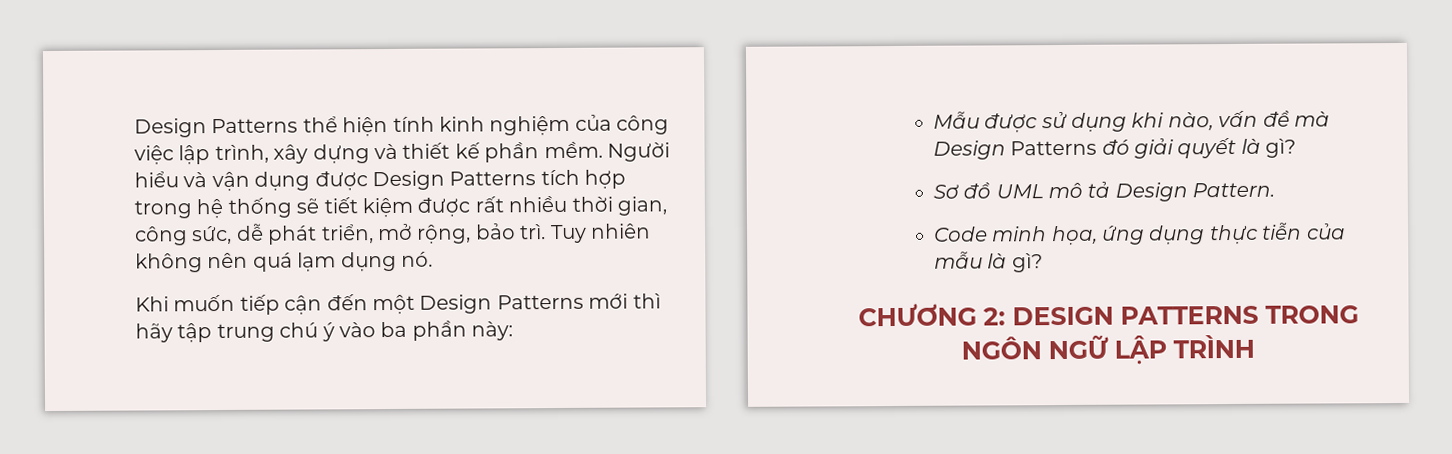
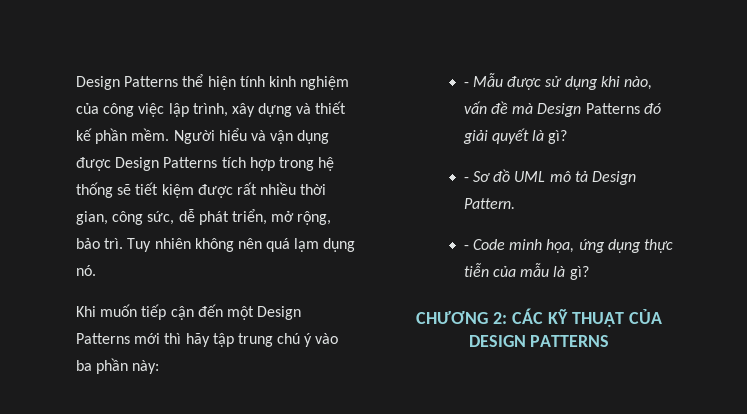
(514, 331) none -> [463,82,469,87] -
(1297, 148) none -> [463,177,469,182] -
(1276, 190) none -> [463,245,469,250] -
[1011,305,1359,326] [961,334,1255,365] DESIGN PATTERNS TRONG NGÔN NGỮ LẬP TRÌNH -> [512,308,662,327] [468,335,610,347] CÁC KỸ THUẬT CỦA DESIGN PATTERNS

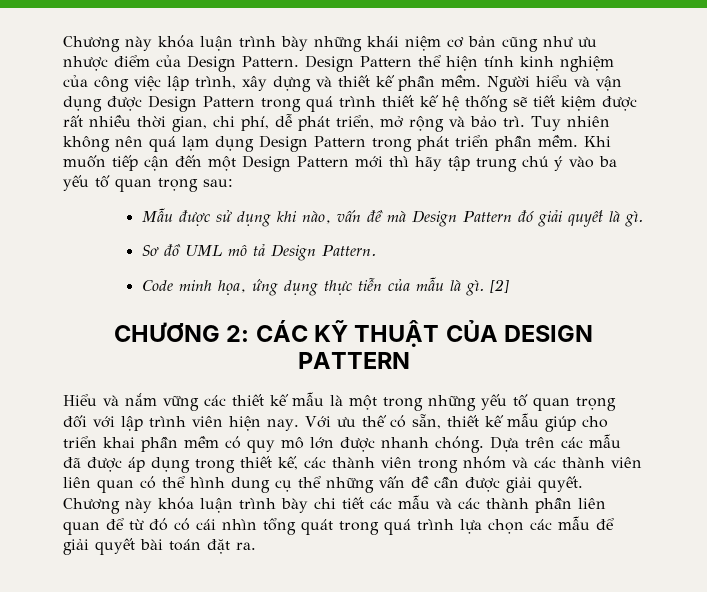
[76,76,179,90] Design Patterns -> [63,35,597,52] [63,55,412,72] Chương này khóa luận trình bày những khái niệm cơ bản cũng như ưu nhược điểm của Design Pattern. Design Pattern
[163,157,314,171] Patterns tích hợp trong -> [203,95,439,112] Pattern trong quá trình thiết kế
[112,211,175,225] công sức, -> [213,116,269,131] chi phí,
[297,211,332,225] rộng, -> [409,116,465,132] rộng và
[76,265,96,276] nó. // -> [259,135,578,152] Design Pattern trong phát triển phần mềm.
[76,333,130,344] Patterns -> [297,156,349,167] Pattern
[96,358,160,374] [463,82,469,87] phần này: // - -> [63,175,233,192] yếu tố quan trọng sau: //
[585,103,640,114] Patterns -> [462,211,512,222] Pattern
[548,130,568,144] [463,177,469,182] gì? // - -> [624,211,643,227] gì. //
[463,245,469,250] - -> (376, 250) none
[569,266,589,280] gì? -> [465,279,509,296] gì. [2]
[530,335,610,347] PATTERNS -> [297,352,410,369] [63,392,616,411] [63,413,608,432] [63,434,621,453] [63,456,642,473] [63,476,583,493] [63,495,606,514] [63,516,614,535] [63,538,256,555] PATTERN // Hiểu và nắm vững các thiết kế mẫu là một trong những yếu tố quan trọng đối với lập trình viên hiện nay. Với ưu thế có sẵn, thiết kế mẫu giúp cho triển khai phần mềm có quy mô lớn được nhanh chóng. Dựa trên các mẫu đã được áp dụng trong thiết kế, các thành viên trong nhóm và các thành viên liên quan có thể hình dung cụ thể những vấn đề cần được giải quyết. Chương này khóa luận trình bày chi tiết các mẫu và các thành phần liên quan để từ đó có cái nhìn tổng quát trong quá trình lựa chọn các mẫu để giải quyết bài toán đặt ra.

